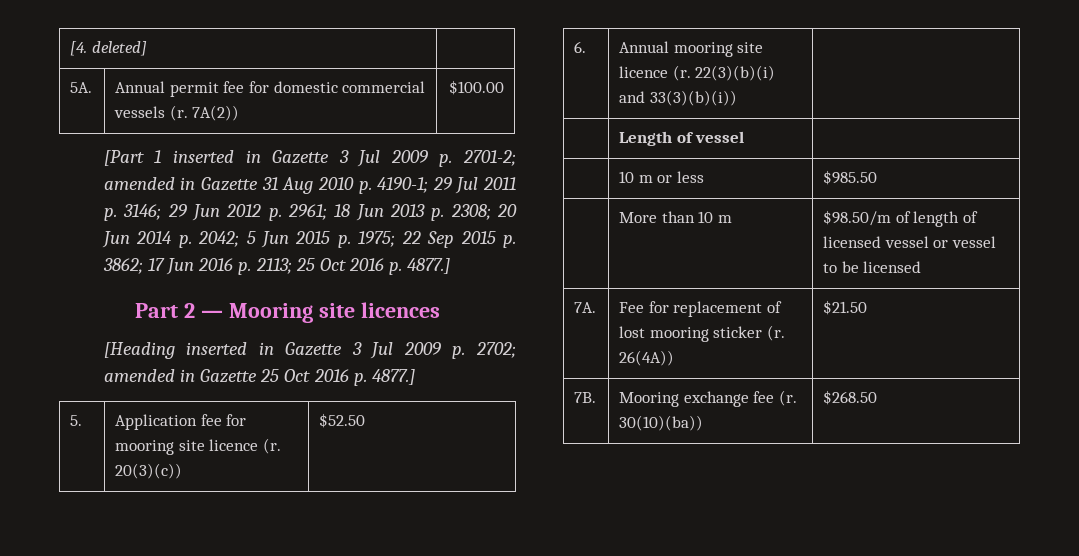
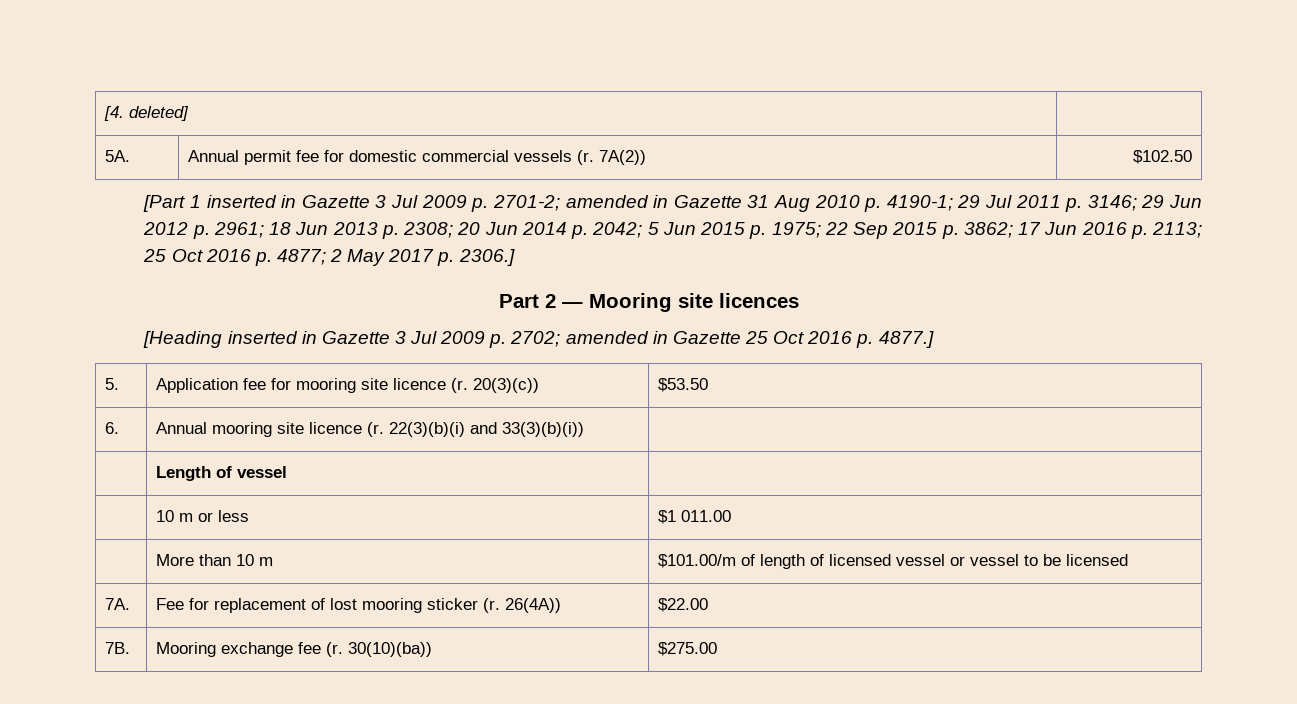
[448,80,504,95] $100.00 -> [1132,150,1192,164] $102.50
[407,258,451,274] 4877.] -> [276,249,515,266] 4877; 2 May 2017 p. 2306.]
[319,413,366,428] $52.50 -> [658,378,709,392] $53.50
[823,170,878,185] $985.50 -> [658,510,732,524] $1 011.00
[823,210,892,226] $98.50/m -> [658,554,737,568] $101.00/m
[823,300,868,315] $21.50 -> [658,598,709,612] $22.00
[823,390,878,405] $268.50 -> [658,642,718,656] $275.00

